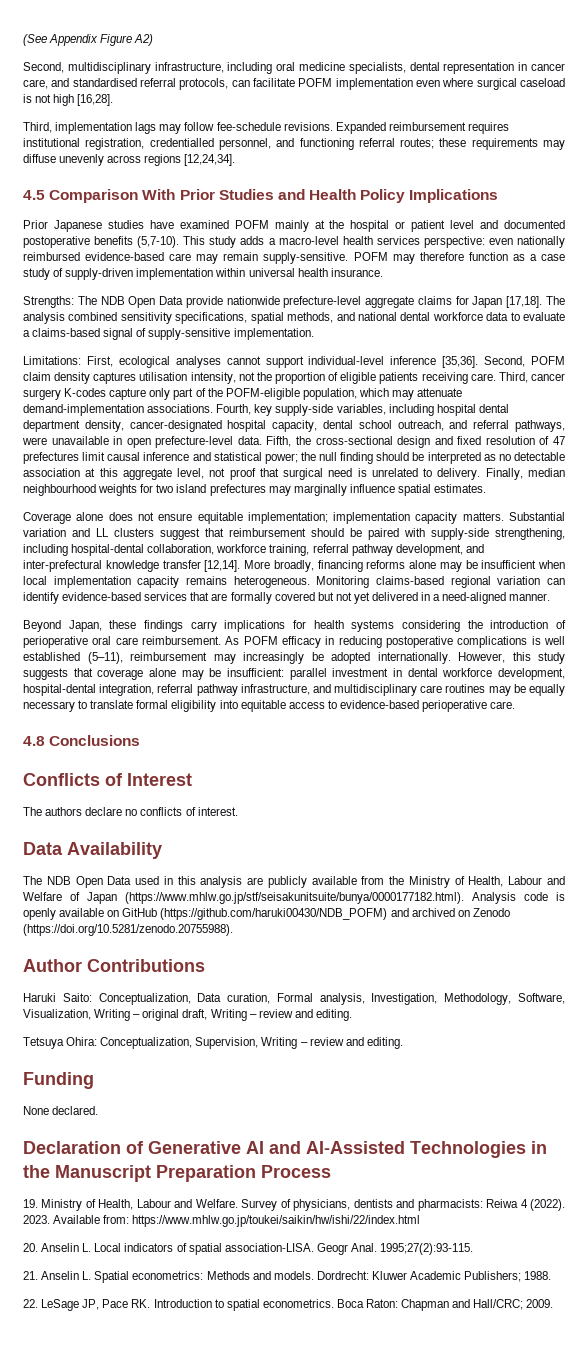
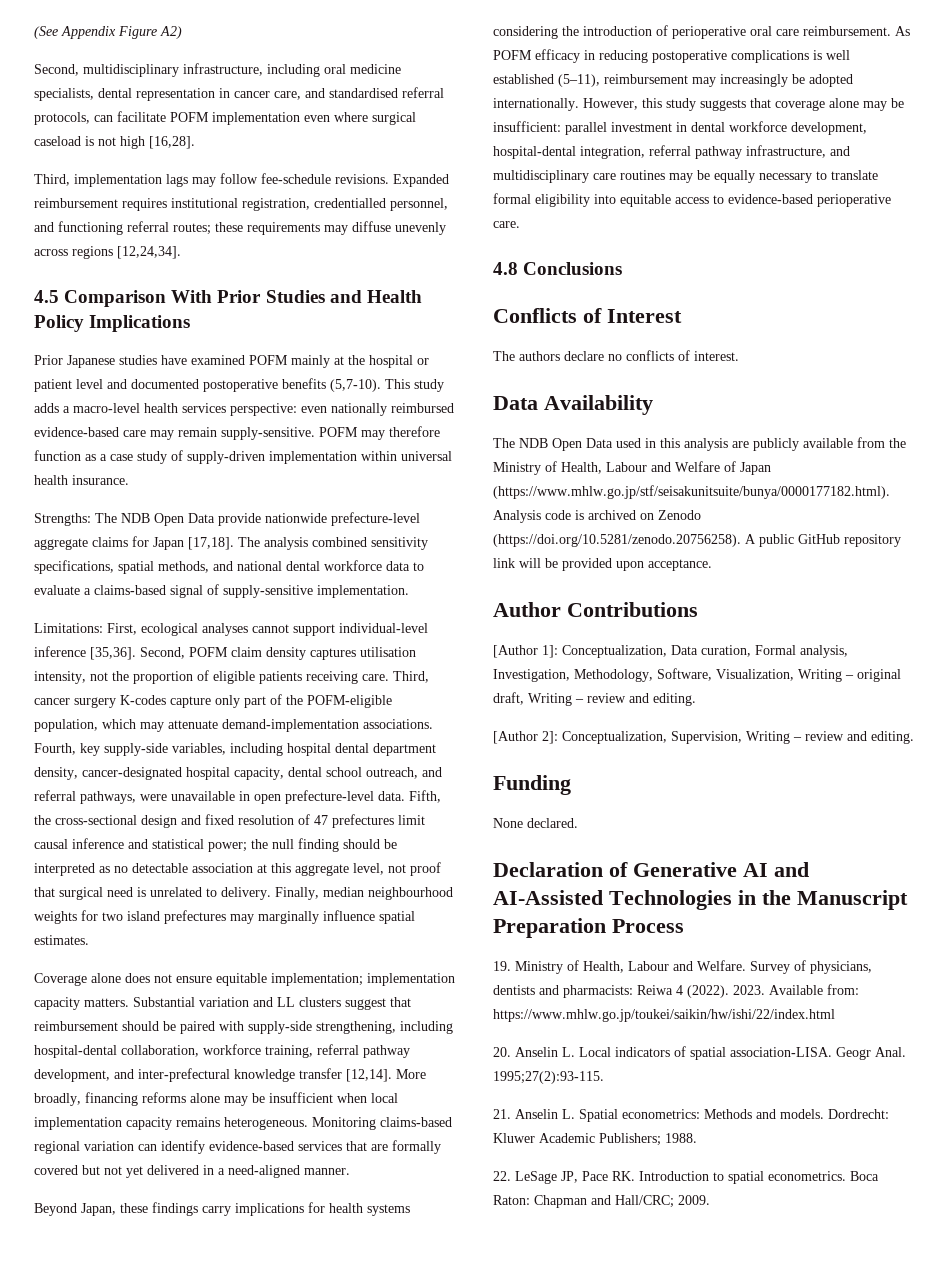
[23,908,510,920] [23,924,233,936] openly available on GitHub (https://github.com/haruki00430/NDB_POFM) and archived on Zenodo (https://doi.org/10.5281/zenodo.20755988). -> [588,510,701,520] [493,534,901,547] [493,558,712,571] archived on Zenodo (https://doi.org/10.5281/zenodo.20756258). A public GitHub repository link will be provided upon acceptance.
[23,993,92,1002] Haruki Saito: -> [493,645,558,658] [Author 1]:
[23,1037,98,1049] Tetsuya Ohira: -> [493,731,558,744] [Author 2]:

